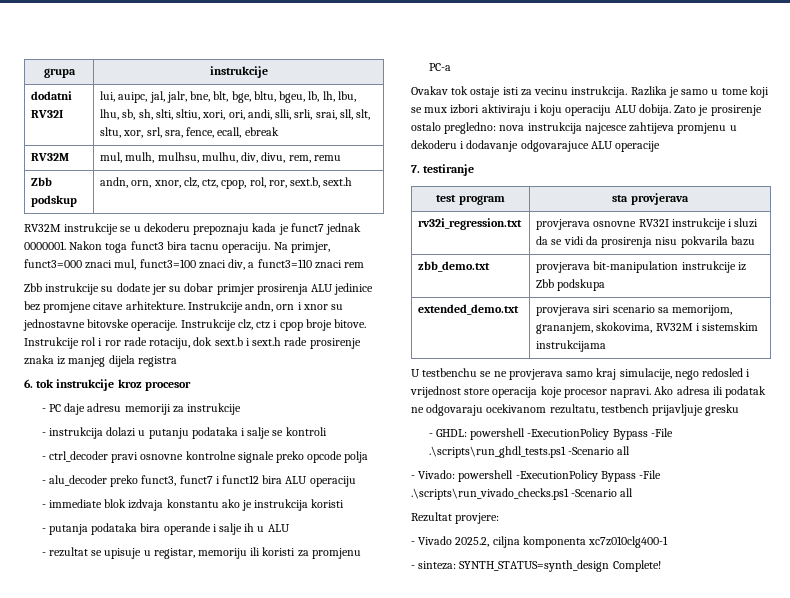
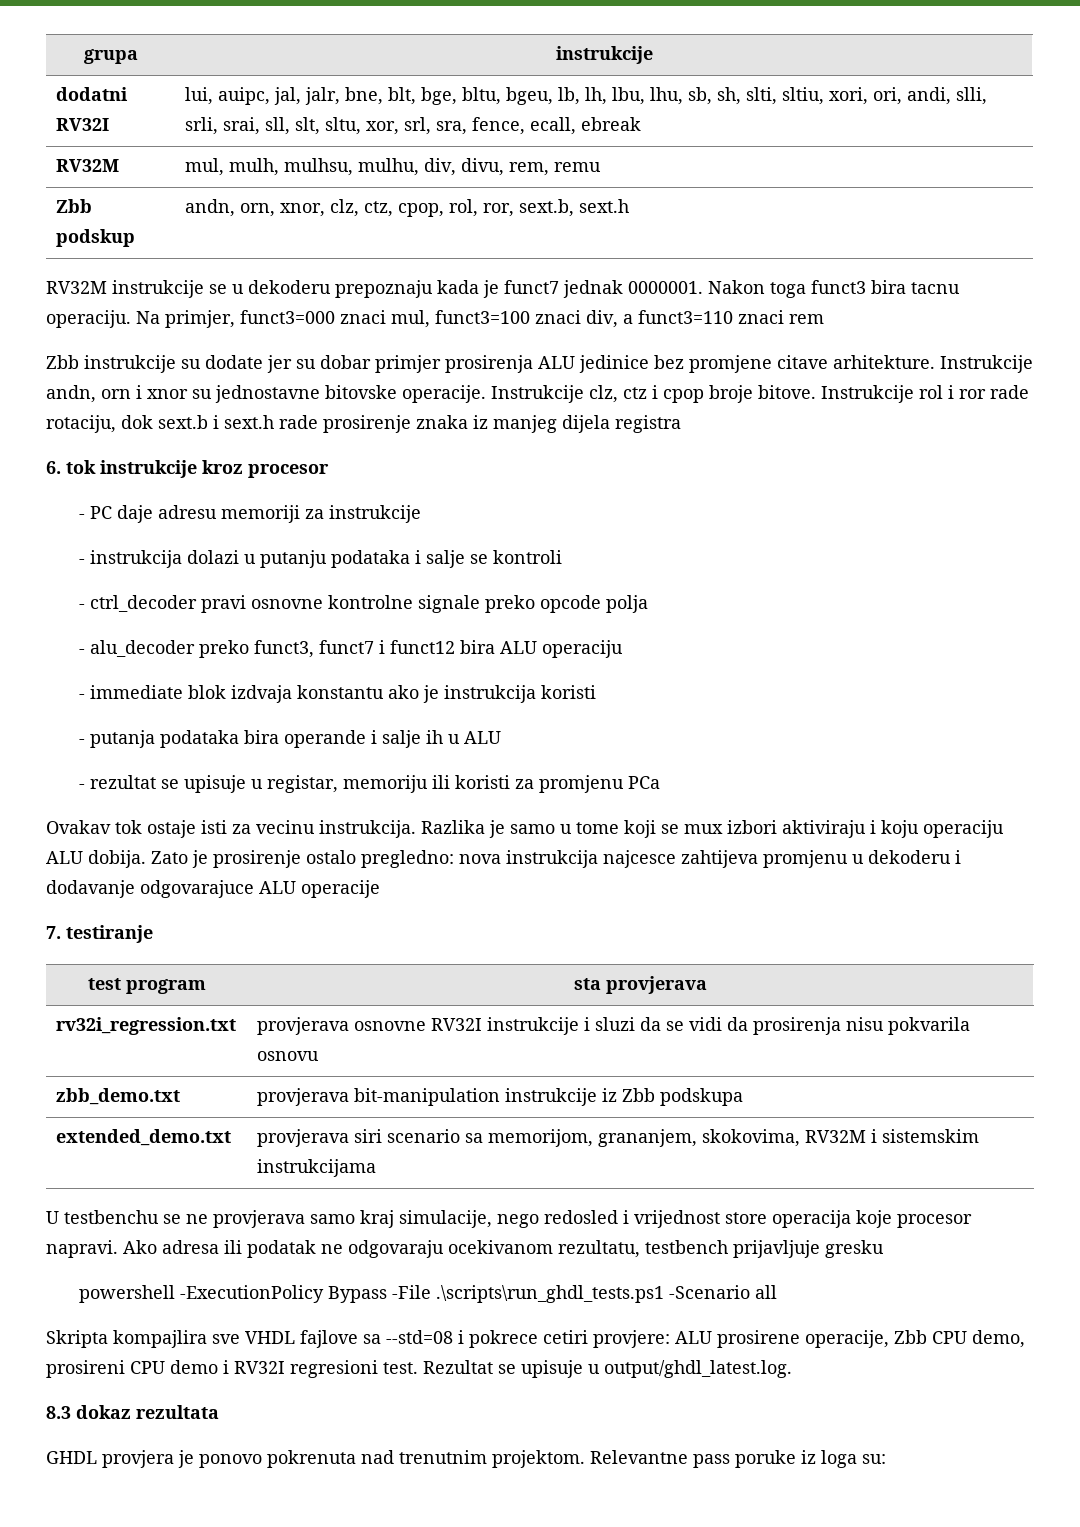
[428,63,451,71] PC-a -> [627,776,660,789] PCa
[730,236,755,246] bazu -> [257,1051,320,1061] osnovu
[428,429,467,437] - GHDL: -> (884, 1249) none
[411,470,662,482] [411,488,634,500] [411,512,500,524] [411,536,669,548] [411,560,661,572] - Vivado: powershell -ExecutionPolicy Bypass -File .\scripts\run_vivado_checks.ps1 -Scenario all // Rezultat provjere: // - Vivado 2025.2, ciljna komponenta xc7z010clg400-1 // - sinteza: SYNTH_STATUS=synth_design Complete! -> [46,1330,1025,1348] [46,1360,792,1378] [46,1405,219,1419] [46,1450,886,1468] Skripta kompajlira sve VHDL fajlove sa --std=08 i pokrece cetiri provjere: ALU prosirene operacije, Zbb CPU demo, prosireni CPU demo i RV32I regresioni test. Rezultat se upisuje u output/ghdl_latest.log. // 8.3 dokaz rezultata // GHDL provjera je ponovo pokrenuta nad trenutnim projektom. Relevantne pass poruke iz loga su:

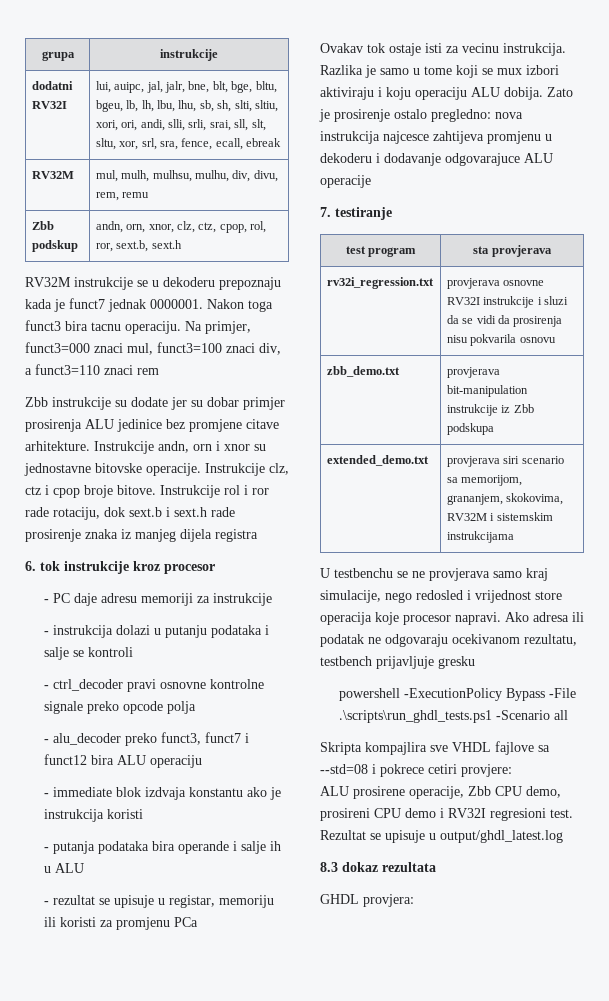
(670, 1339) none -> (512, 770) //
[604,1360,792,1378] output/ghdl_latest.log. -> [440,830,563,843] output/ghdl_latest.log
[102,1450,886,1468] provjera je ponovo pokrenuta nad trenutnim projektom. Relevantne pass poruke iz loga su: -> [363,894,414,907] provjera:

